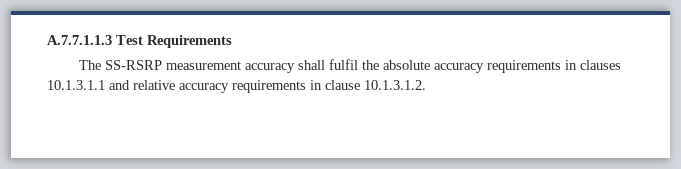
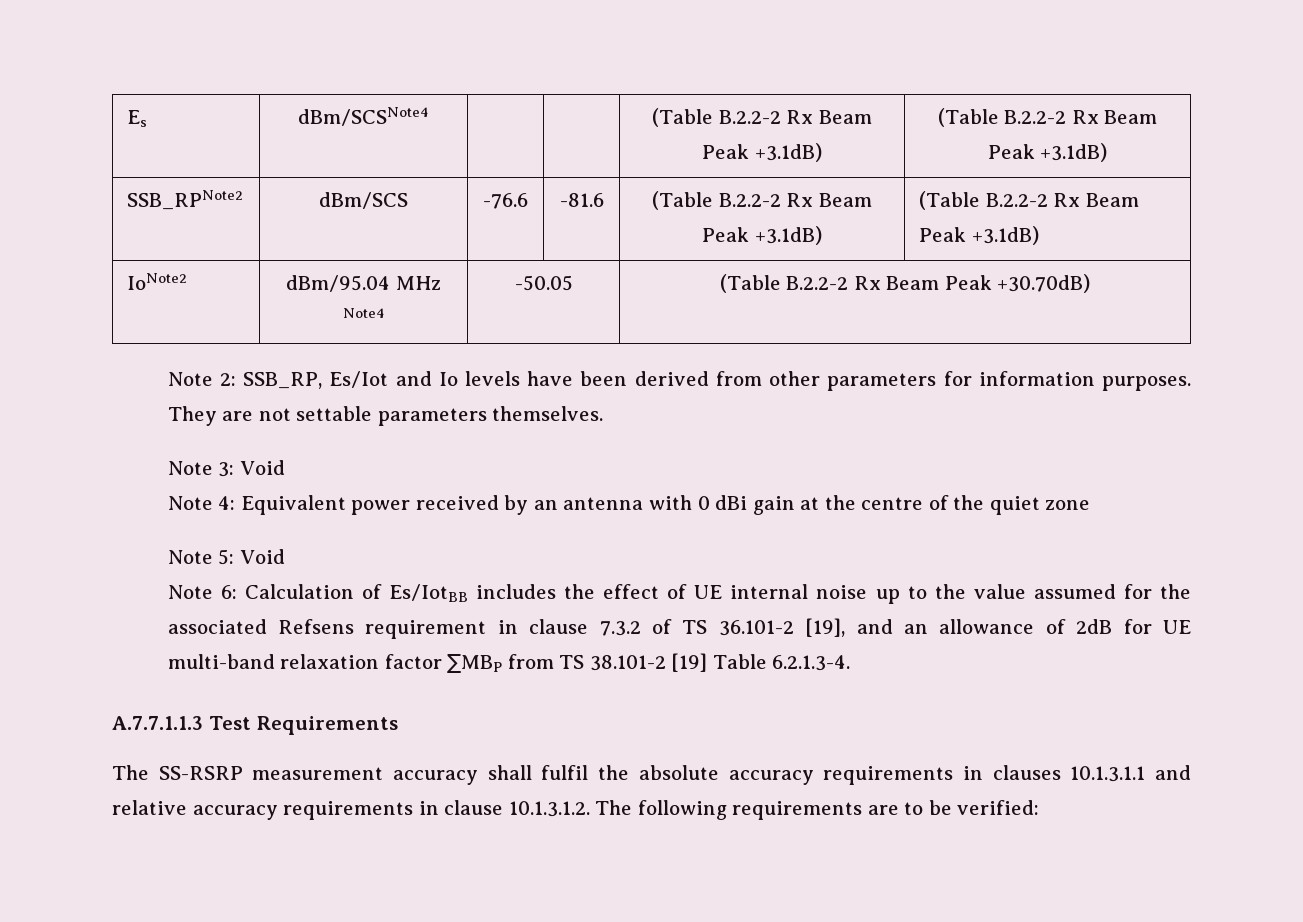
(47, 40) none -> [127,110,148,127] [298,107,429,126] [652,108,872,127] [702,143,822,162] [937,108,1158,127] [987,143,1108,162] [127,190,244,210] [319,192,408,209] [483,193,528,209] [559,193,604,207] [652,191,872,210] [702,226,822,245] [919,191,1139,210] [919,226,1039,245] [127,273,188,290] [286,275,441,292] [342,308,385,318] [514,275,573,291] [719,274,1091,293] [167,371,1192,391] [167,406,604,426] [167,460,285,477] [167,495,1091,515] [167,549,285,565] [167,584,1191,604] [167,618,1191,639] [167,653,851,673] Es | dBm/SCSNote4 | | | (Table B.2.2-2 Rx Beam Peak +3.1dB) | (Table B.2.2-2 Rx Beam Peak +3.1dB) // SSB_RPNote2 | dBm/SCS | -76.6 | -81.6 | (Table B.2.2-2 Rx Beam Peak +3.1dB) | (Table B.2.2-2 Rx Beam Peak +3.1dB) // IoNote2 | dBm/95.04 MHz Note4 | -50.05 | (Table B.2.2-2 Rx Beam Peak +30.70dB) // Note 2: SSB_RP, Es/Iot and Io levels have been derived from other parameters for information purposes. They are not settable parameters themselves. // Note 3: Void // Note 4: Equivalent power received by an antenna with 0 dBi gain at the centre of the quiet zone // Note 5: Void // Note 6: Calculation of Es/IotBB includes the effect of UE internal noise up to the value assumed for the associated Refsens requirement in clause 7.3.2 of TS 36.101-2 [19], and an allowance of 2dB for UE multi-band relaxation factor ∑MBP from TS 38.101-2 [19] Table 6.2.1.3-4. //
(426, 85) none -> [595,800,1040,820] The following requirements are to be verified:

